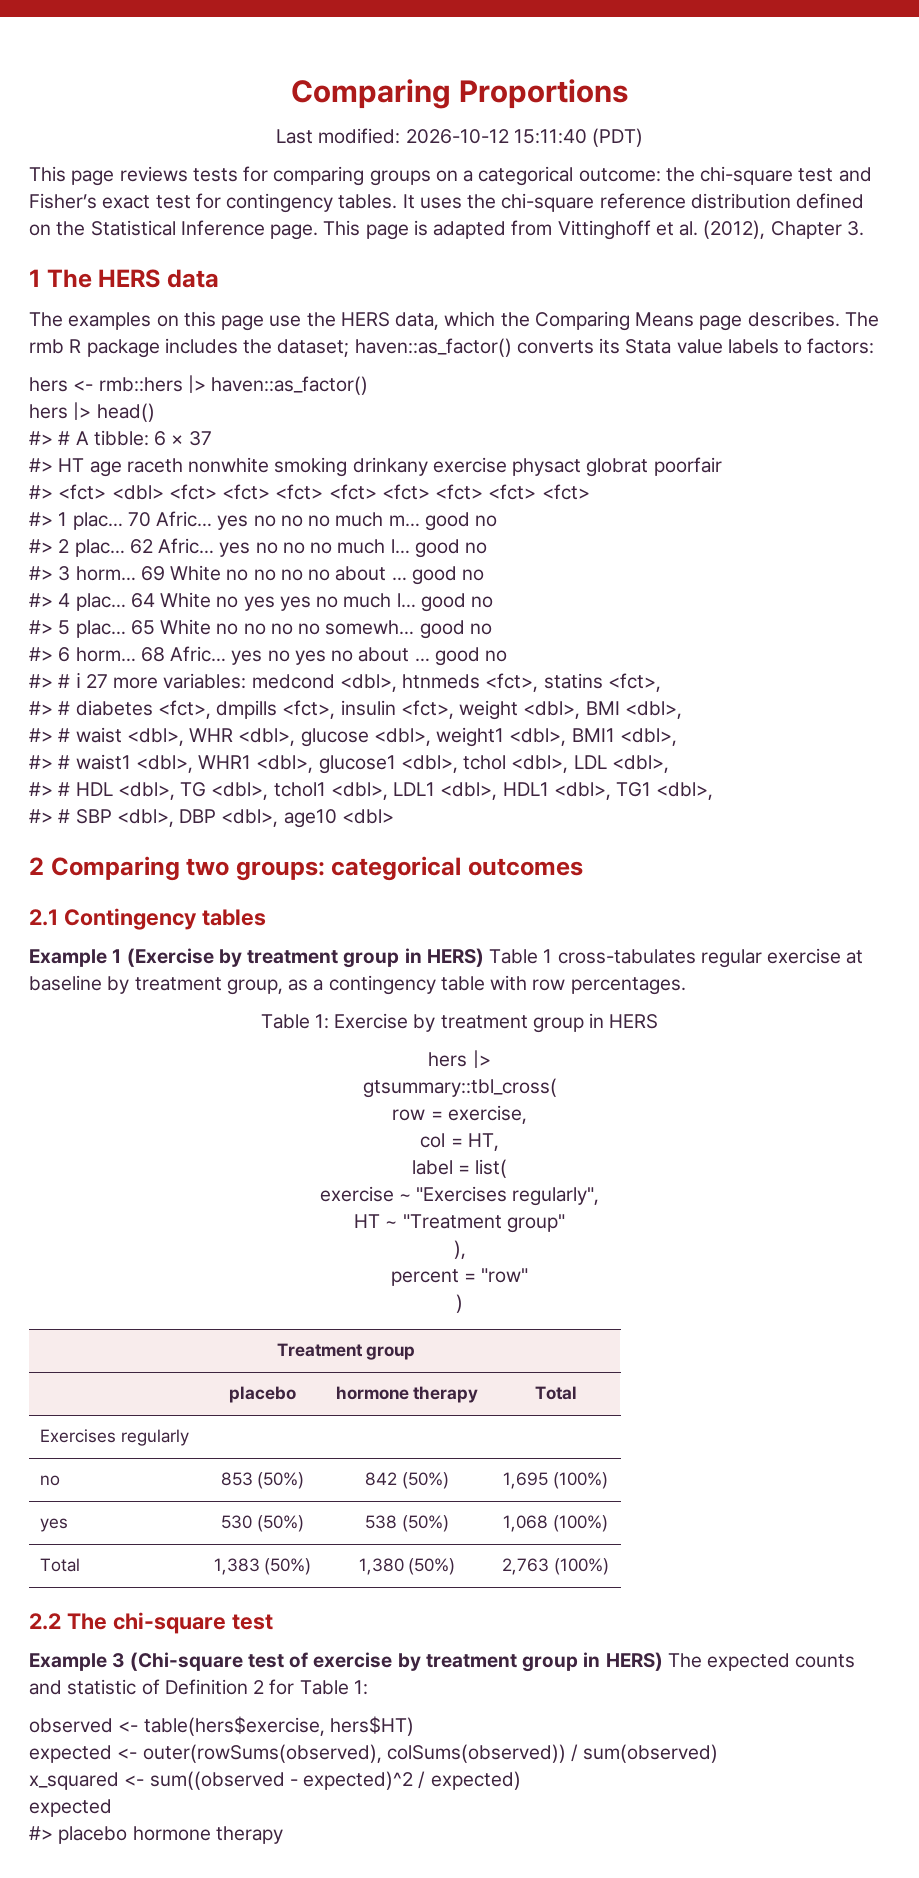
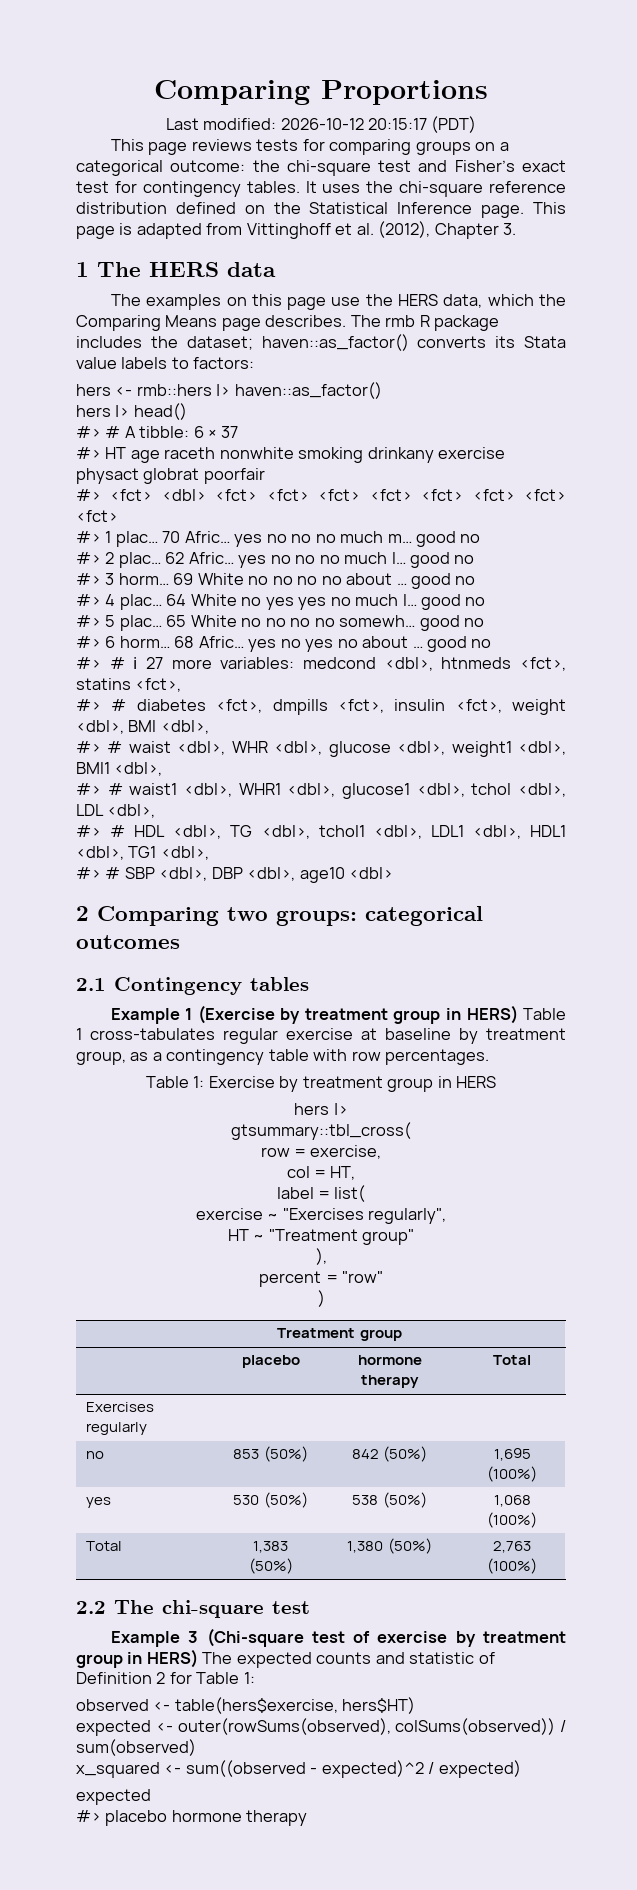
[513,129,587,144] 15:11:40 -> [367,118,427,130] 20:15:17

